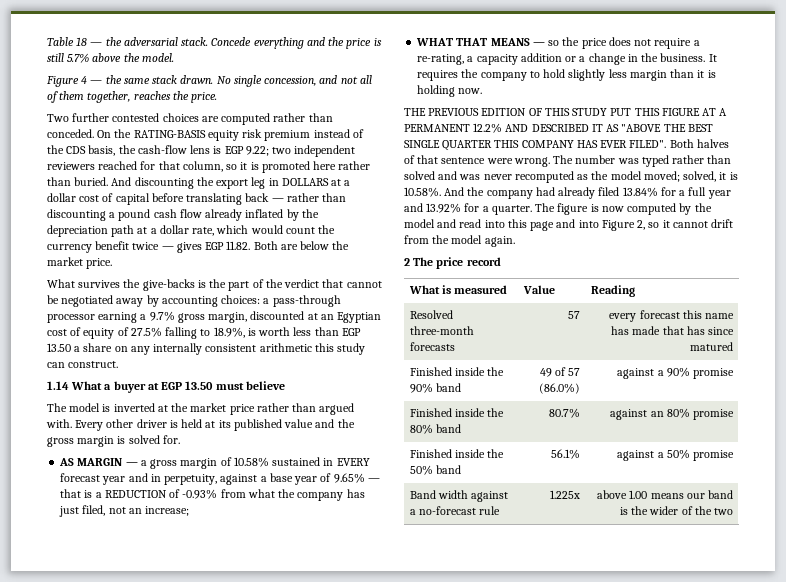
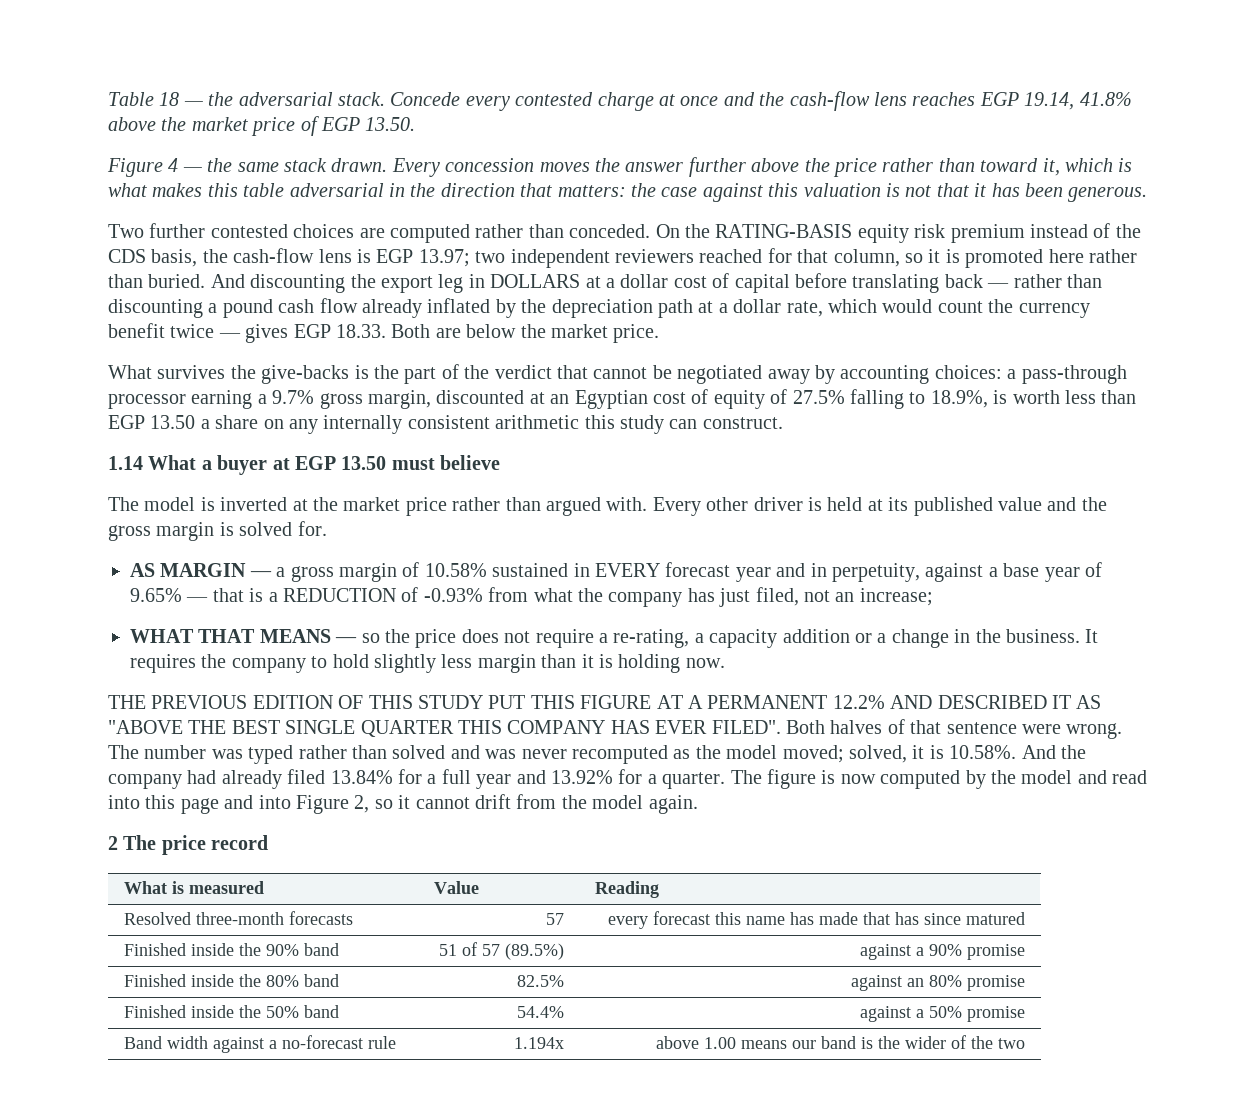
[253,37,382,49] [47,53,174,63] everything and the price is still 5.7% above the model. -> [465,91,1132,111] [108,116,416,136] every contested charge at once and the cash-flow lens reaches EGP 19.14, 41.8% above the market price of EGP 13.50.
[216,75,372,87] [47,91,218,103] No single concession, and not all of them together, reaches the price. -> [391,157,1133,177] [108,183,1148,202] Every concession moves the answer further above the price rather than toward it, which is what makes this table adversarial in the direction that matters: the case against this valuation is not that it has been generous.
[245,146,269,156] 9.22; -> [418,249,470,267] 13.97;
[226,241,251,250] 11.82. -> [336,324,386,338] 18.33.
[539,368,552,377] 49 -> [439,944,458,956] 51
[539,383,581,394] (86.0%) -> [505,943,565,960] (89.5%)
[549,408,581,418] 80.7% -> [517,975,565,987] 82.5%
[551,449,581,459] 56.1% -> [517,1006,565,1018] 54.4%
[550,490,581,499] 1.225x -> [514,1037,565,1049] 1.194x

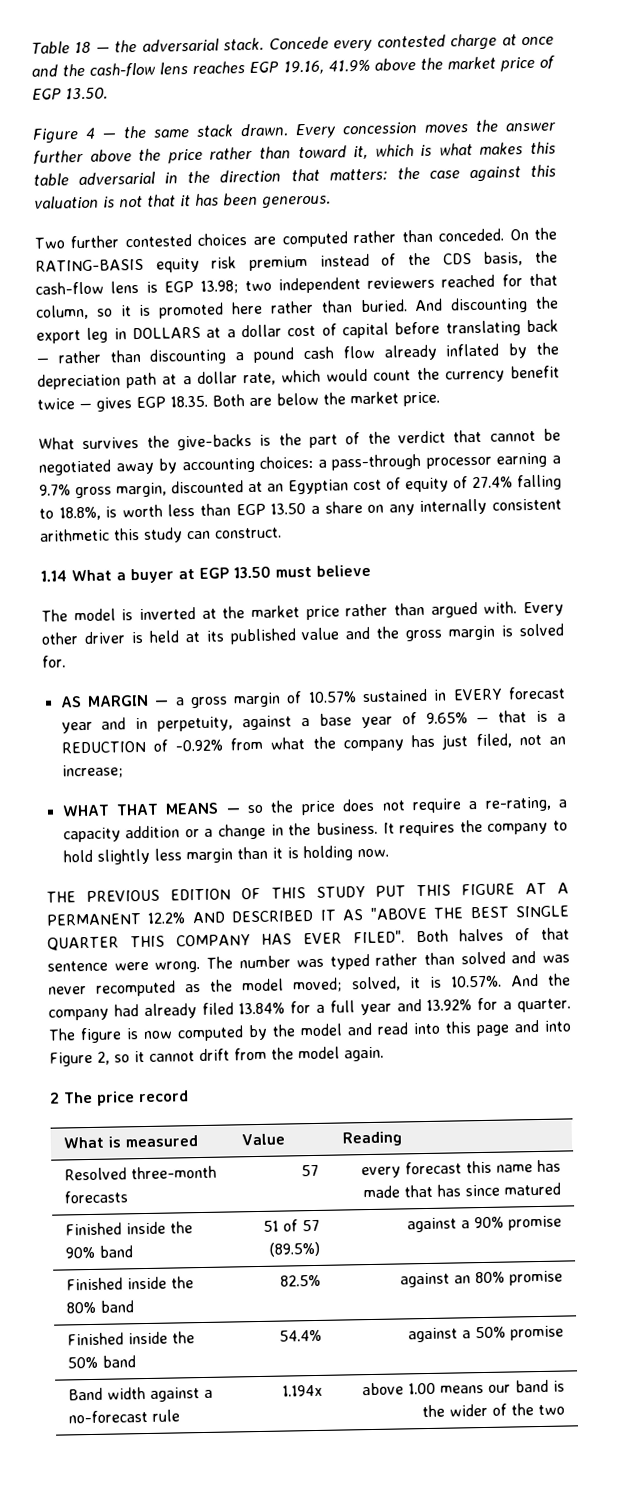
[1024,92,1132,110] 19.14, 41.8% -> [282,59,370,75] 19.16, 41.9%
[418,249,470,267] 13.97; -> [200,280,239,294] 13.98;
[336,324,386,338] 18.33. -> [170,395,208,408] 18.35.
[792,390,845,404] 27.5% -> [472,476,513,489] 27.4%
[930,390,988,408] 18.9%, -> [58,506,101,521] 18.8%,
[424,563,487,577] 10.58% -> [307,691,357,704] 10.57%
[423,588,483,602] -0.93% -> [175,739,224,752] -0.92%
[949,745,1017,759] 10.58%. -> [449,975,502,988] 10.57%.

